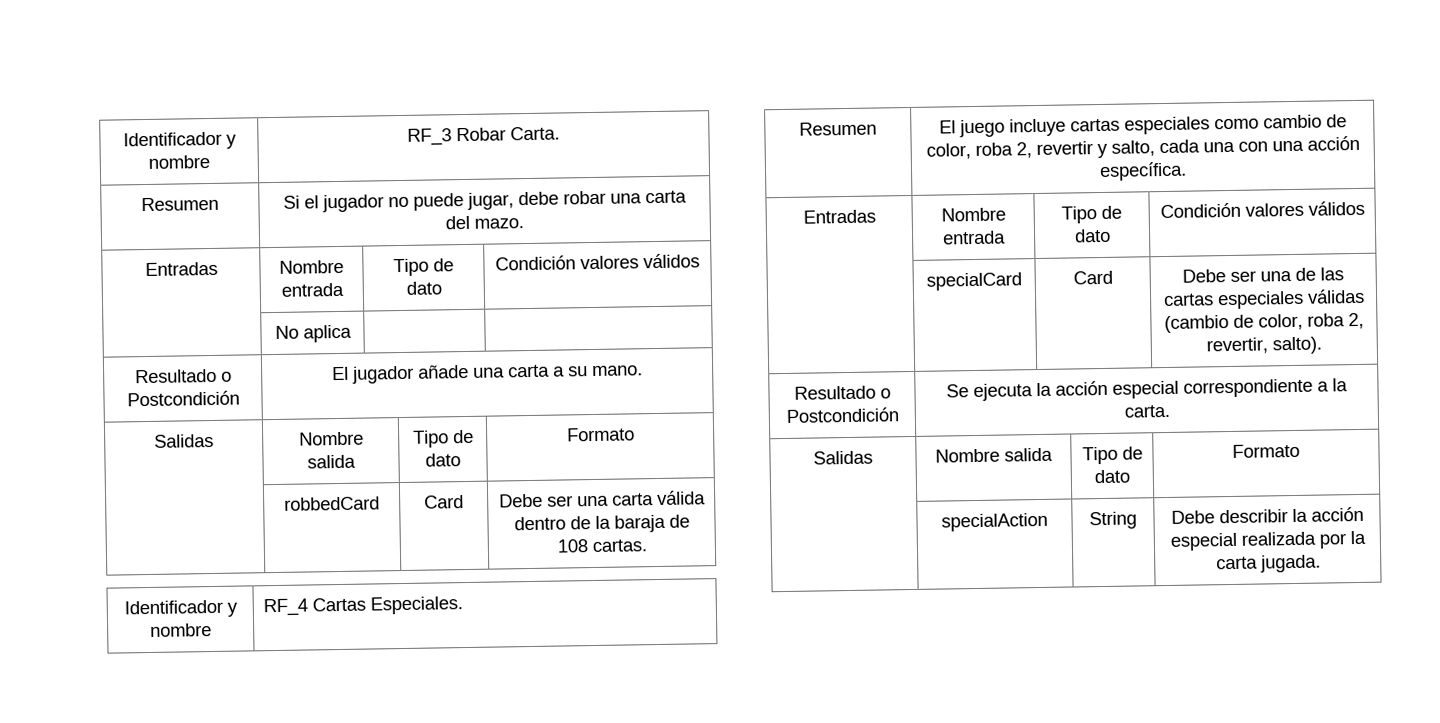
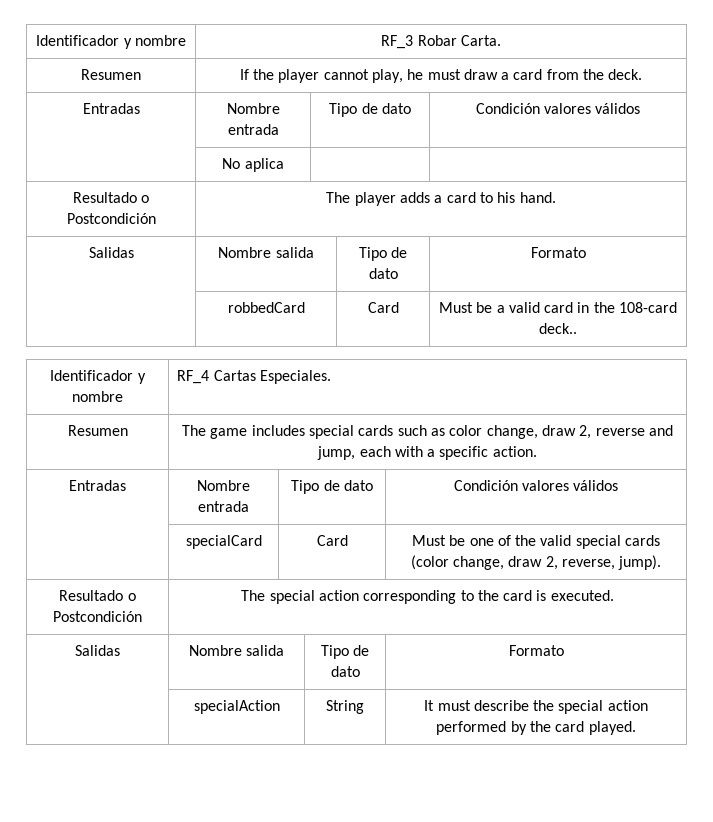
[283,190,687,213] [445,215,524,230] Si el jugador no puede jugar, debe robar una carta del mazo. -> [239,69,643,83] If the player cannot play, he must draw a card from the deck.
[332,363,643,384] El jugador añade una carta a su mano. -> [326,192,556,206] The player adds a card to his hand.
[498,490,706,508] [513,514,690,533] [556,539,647,553] Debe ser una carta válida dentro de la baraja de 108 cartas. -> [438,302,678,313] [539,323,577,334] Must be a valid card in the 108-card deck..
[938,114,1347,138] [925,135,1360,160] [1099,161,1187,182] El juego incluye cartas especiales como cambio de color, roba 2, revertir y salto, cada una con una acción específica. -> [182,425,673,439] [317,446,537,460] The game includes special cards such as color change, draw 2, reverse and jump, each with a specific action.
[1182,267,1344,283] [1162,288,1365,310] [1164,312,1364,334] [1206,336,1322,355] [793,385,891,400] [785,407,899,423] [946,378,1348,402] [1123,404,1170,418] Debe ser una de las cartas especiales válidas (cambio de color, roba 2, revertir, salto). // Resultado o Postcondición | Se ejecuta la acción especial correspondiente a la carta. -> [411,535,661,549] [410,555,662,570] [59,590,136,601] [53,611,142,622] [241,590,614,604] Must be one of the valid special cards (color change, draw 2, reverse, jump). // Resultado o Postcondición | The special action corresponding to the card is executed.
[1170,506,1364,524] [1169,530,1366,551] [1215,554,1321,573] Debe describir la acción especial realizada por la carta jugada. -> [424,700,648,714] [436,721,636,735] It must describe the special action performed by the card played.

